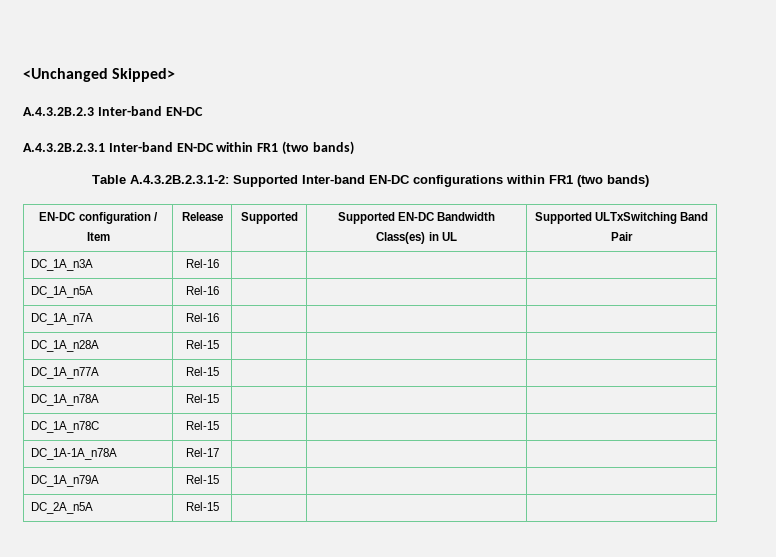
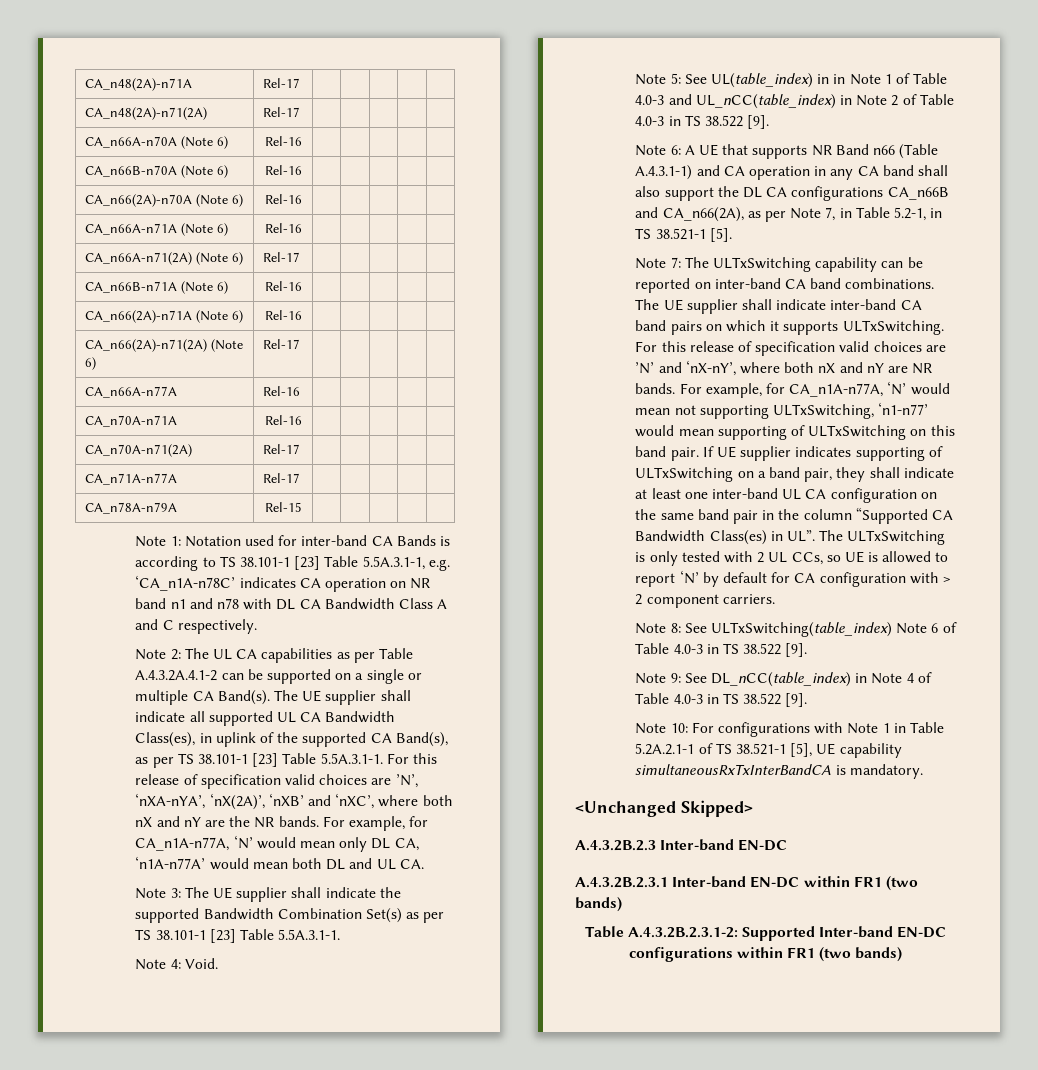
(23, 75) none -> [85,78,193,91] [263,78,301,88] [85,107,208,120] [263,107,301,117] [85,136,229,149] [264,136,302,146] [85,165,229,178] [264,165,302,175] [85,194,244,207] [264,194,302,204] [85,223,229,236] [264,223,302,233] [85,252,244,265] [263,252,301,262] [85,281,229,294] [264,281,302,291] [85,310,244,323] [264,310,302,320] [85,339,244,352] [85,357,97,370] [263,339,301,349] [85,386,178,398] [263,386,301,396] [85,415,178,427] [264,415,302,425] [85,444,193,457] [263,444,301,454] [85,473,178,485] [263,473,301,483] [85,502,178,514] [264,502,302,512] [135,535,450,547] [135,556,450,571] [135,575,431,592] [135,598,448,610] [135,619,257,634] [135,648,413,663] [135,669,422,684] [135,690,411,705] [135,711,396,726] [135,732,448,747] [135,753,437,768] [135,774,418,789] [135,793,453,810] [135,816,429,831] [135,835,419,852] [135,856,424,870] [135,887,401,902] [135,908,445,923] [135,929,341,943] [135,958,218,970] [635,73,948,88] [635,94,954,109] [635,115,770,129] [635,144,939,159] [635,165,948,180] [635,186,949,201] [635,207,943,222] [635,228,732,242] [635,257,923,272] [635,278,935,293] [635,299,922,314] [635,320,944,335] [635,341,946,356] [635,360,933,376] [635,381,950,398] [635,402,929,419] [635,425,955,440] [635,446,943,461] [635,467,954,482] [635,488,937,503] [635,507,953,524] [635,530,946,545] [635,551,949,566] [635,570,951,587] [635,594,775,608] [635,622,957,637] [635,643,808,657] [635,672,932,687] [635,693,808,707] [635,722,944,737] [635,743,902,758] [635,764,923,779] CA_n48(2A)-n71A | Rel-17 | | | | | // CA_n48(2A)-n71(2A) | Rel-17 | | | | | // CA_n66A-n70A (Note 6) | Rel-16 | | | | | // CA_n66B-n70A (Note 6) | Rel-16 | | | | | // CA_n66(2A)-n70A (Note 6) | Rel-16 | | | | | // CA_n66A-n71A (Note 6) | Rel-16 | | | | | // CA_n66A-n71(2A) (Note 6) | Rel-17 | | | | | // CA_n66B-n71A (Note 6) | Rel-16 | | | | | // CA_n66(2A)-n71A (Note 6) | Rel-16 | | | | | // CA_n66(2A)-n71(2A) (Note 6) | Rel-17 | | | | | // CA_n66A-n77A | Rel-16 | | | | | // CA_n70A-n71A | Rel-16 | | | | | // CA_n70A-n71(2A) | Rel-17 | | | | | // CA_n71A-n77A | Rel-17 | | | | | // CA_n78A-n79A | Rel-15 | | | | | // Note 1: Notation used for inter-band CA Bands is according to TS 38.101-1 [23] Table 5.5A.3.1-1, e.g. ‘CA_n1A-n78C’ indicates CA operation on NR band n1 and n78 with DL CA Bandwidth Class A and C respectively. // Note 2: The UL CA capabilities as per Table A.4.3.2A.4.1-2 can be supported on a single or multiple CA Band(s). The UE supplier shall indicate all supported UL CA Bandwidth Class(es), in uplink of the supported CA Band(s), as per TS 38.101-1 [23] Table 5.5A.3.1-1. For this release of specification valid choices are ’N’, ‘nXA-nYA’, ‘nX(2A)’, ‘nXB’ and ‘nXC’, where both nX and nY are the NR bands. For example, for CA_n1A-n77A, ‘N’ would mean only DL CA, ‘n1A-n77A’ would mean both DL and UL CA. // Note 3: The UE supplier shall indicate the supported Bandwidth Combination Set(s) as per TS 38.101-1 [23] Table 5.5A.3.1-1. // Note 4: Void. // Note 5: See UL(table_index) in in Note 1 of Table 4.0-3 and UL_nCC(table_index) in Note 2 of Table 4.0-3 in TS 38.522 [9]. // Note 6: A UE that supports NR Band n66 (Table A.4.3.1-1) and CA operation in any CA band shall also support the DL CA configurations CA_n66B and CA_n66(2A), as per Note 7, in Table 5.2-1, in TS 38.521-1 [5]. // Note 7: The ULTxSwitching capability can be reported on inter-band CA band combinations. The UE supplier shall indicate inter-band CA band pairs on which it supports ULTxSwitching. For this release of specification valid choices are ’N’ and ‘nX-nY’, where both nX and nY are NR bands. For example, for CA_n1A-n77A, ‘N’ would mean not supporting ULTxSwitching, ‘n1-n77’ would mean supporting of ULTxSwitching on this band pair. If UE supplier indicates supporting of ULTxSwitching on a band pair, they shall indicate at least one inter-band UL CA configuration on the same band pair in the column “Supported CA Bandwidth Class(es) in UL”. The ULTxSwitching is only tested with 2 UL CCs, so UE is allowed to report ‘N’ by default for CA configuration with > 2 component carriers. // Note 8: See ULTxSwitching(table_index) Note 6 of Table 4.0-3 in TS 38.522 [9]. // Note 9: See DL_nCC(table_index) in Note 4 of Table 4.0-3 in TS 38.522 [9]. // Note 10: For configurations with Note 1 in Table 5.2A.2.1-1 of TS 38.521-1 [5], UE capability simultaneousRxTxInterBandCA is mandatory. //
[39,212,158,224] [86,232,110,241] [181,212,223,221] [240,212,298,224] [337,212,496,224] [376,232,457,244] [534,212,709,224] [611,232,633,241] [31,259,94,271] [185,259,219,268] [31,286,94,298] [185,286,219,295] [31,313,94,325] [185,313,219,322] [31,340,100,352] [185,340,219,349] [31,367,100,379] [185,367,219,376] [31,394,100,406] [185,394,219,403] [31,421,100,433] [185,421,219,430] [31,448,118,460] [185,448,219,457] [31,475,100,487] [185,475,219,484] [31,502,94,514] [185,502,219,511] // EN-DC configuration / Item | Release | Supported | Supported EN-DC Bandwidth Class(es) in UL | Supported ULTxSwitching Band Pair // DC_1A_n3A | Rel-16 | | | // DC_1A_n5A | Rel-16 | | | // DC_1A_n7A | Rel-16 | | | // DC_1A_n28A | Rel-15 | | | // DC_1A_n77A | Rel-15 | | | // DC_1A_n78A | Rel-15 | | | // DC_1A_n78C | Rel-15 | | | // DC_1A-1A_n78A | Rel-17 | | | // DC_1A_n79A | Rel-15 | | | // DC_2A_n5A | Rel-15 | | | -> (903, 954) none

